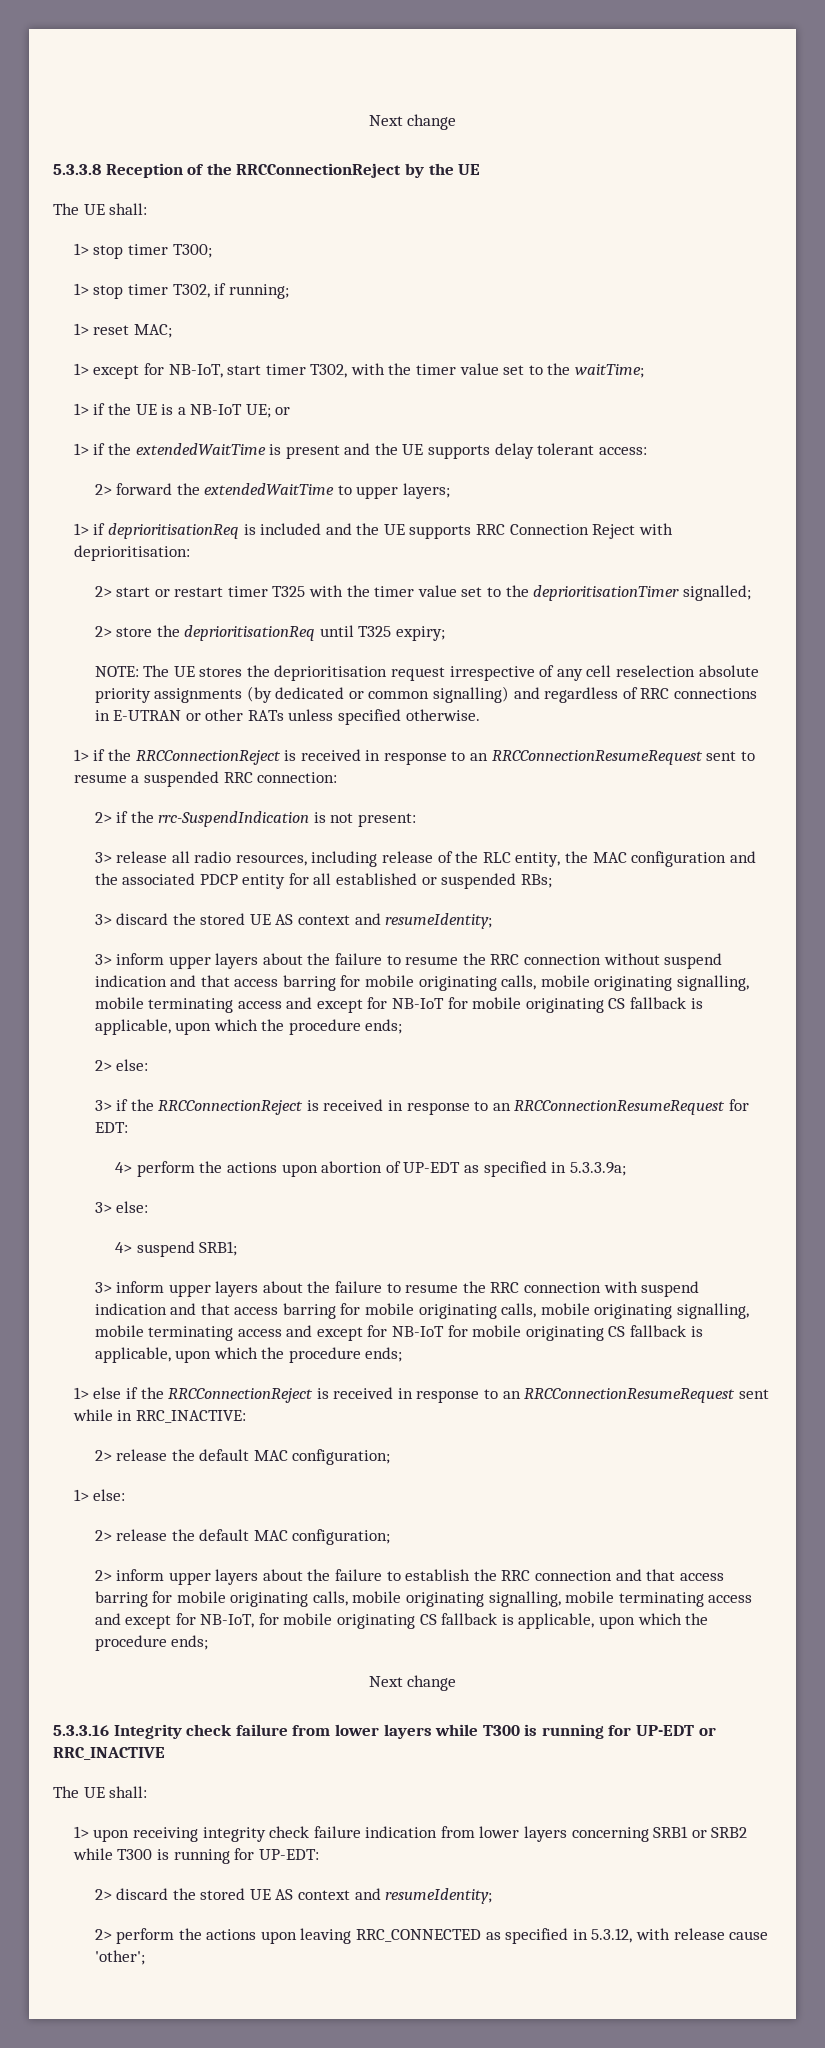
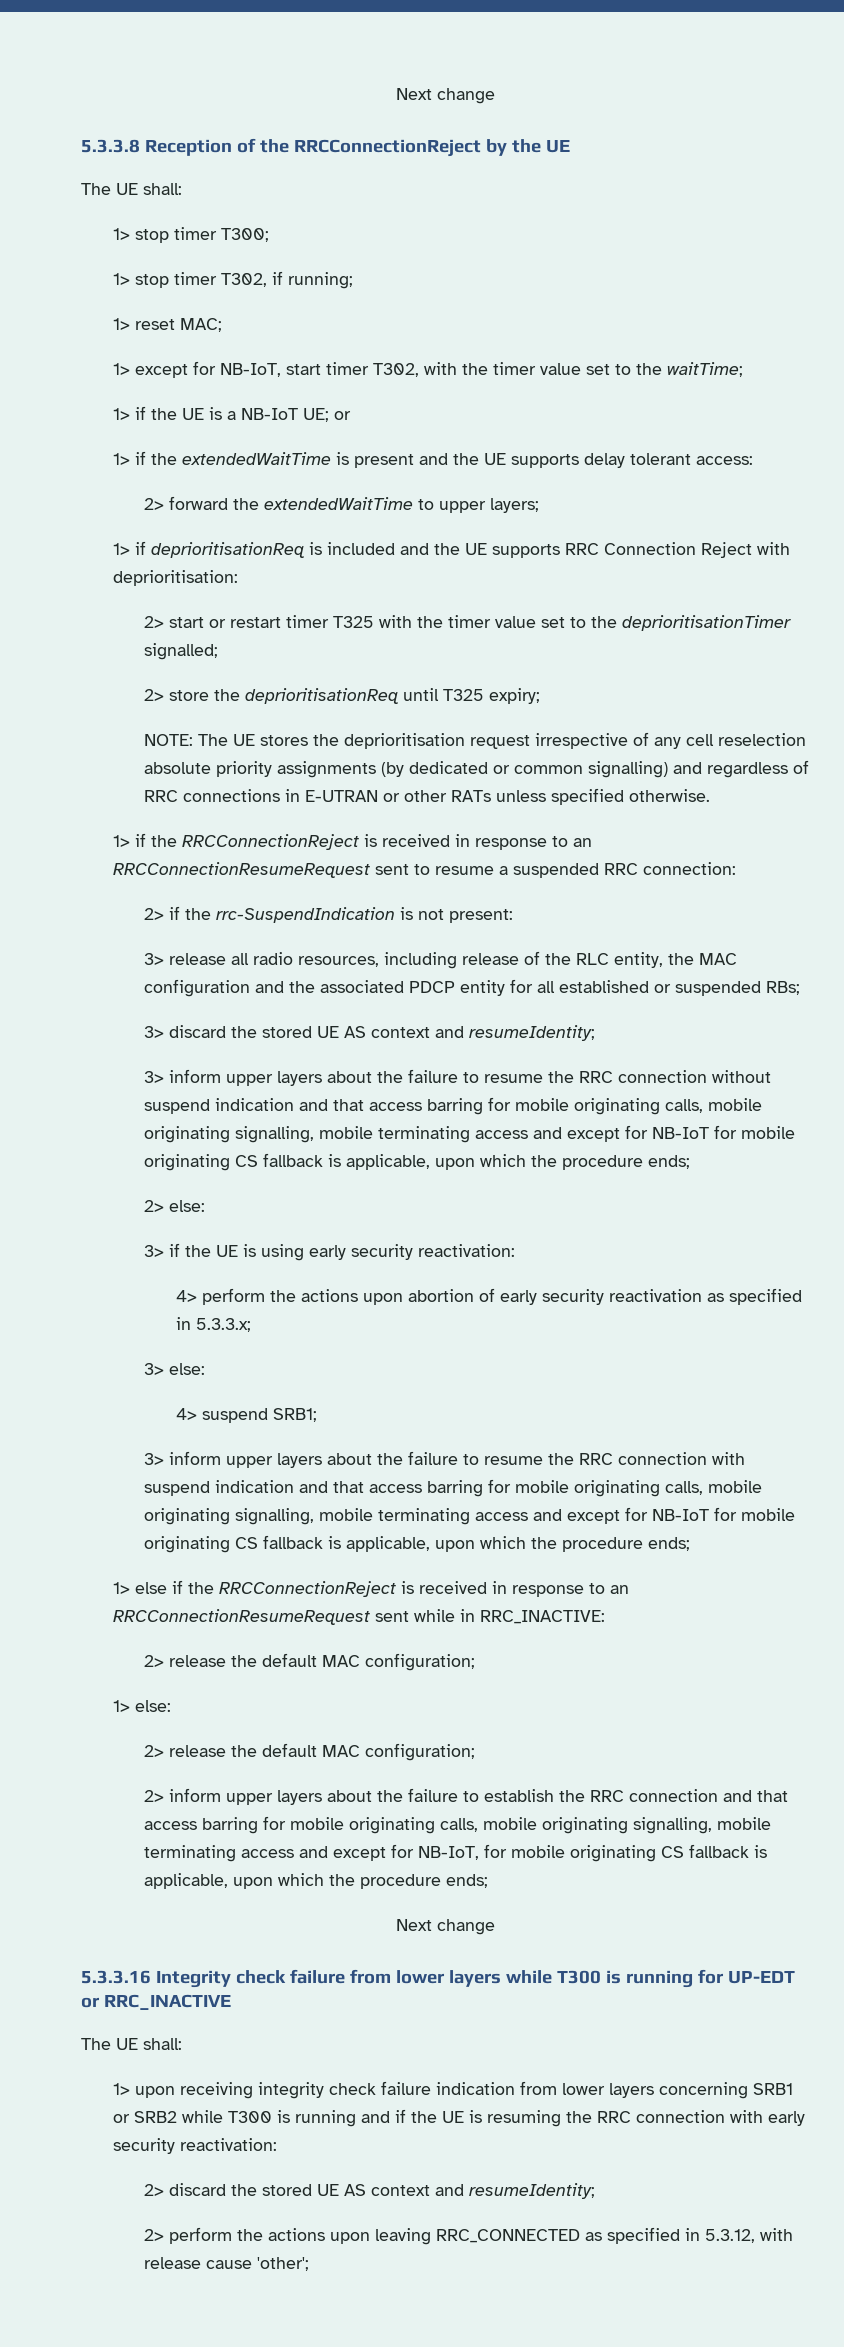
[158,1099,750,1115] [94,1122,128,1133] RRCConnectionReject is received in response to an RRCConnectionResumeRequest for EDT: -> [216,1244,516,1261] UE is using early security reactivation:
[403,1161,626,1177] UP-EDT as specified in 5.3.3.9a; -> [499,1288,802,1305] [175,1317,251,1332] early security reactivation as specified in 5.3.3.x;
[234,1848,319,1860] for UP-EDT: -> [360,2109,805,2127] [112,2138,277,2154] and if the UE is resuming the RRC connection with early security reactivation:

